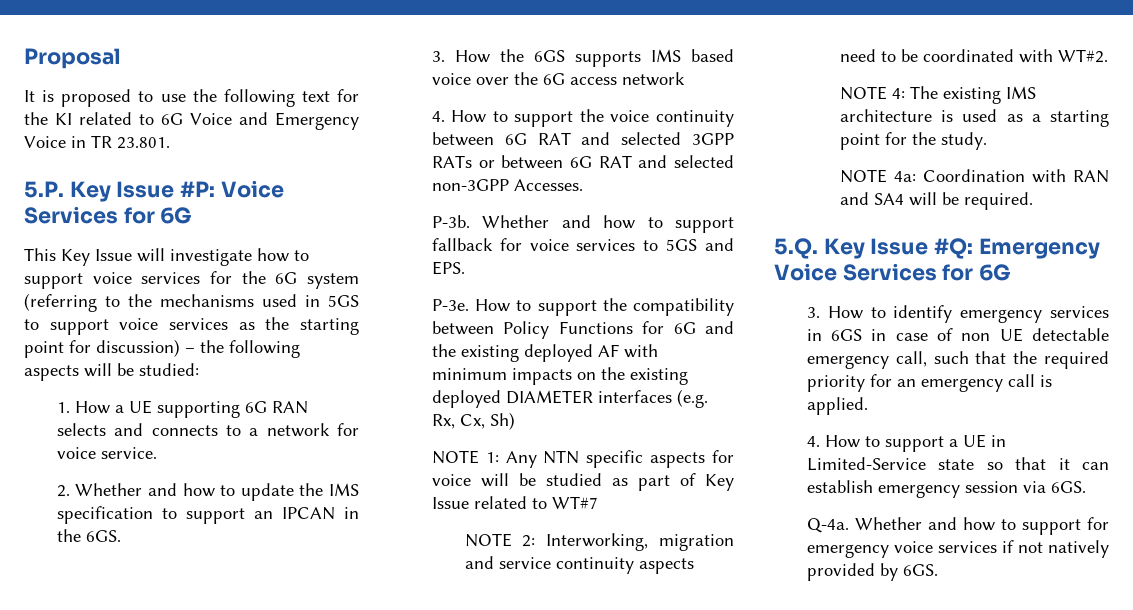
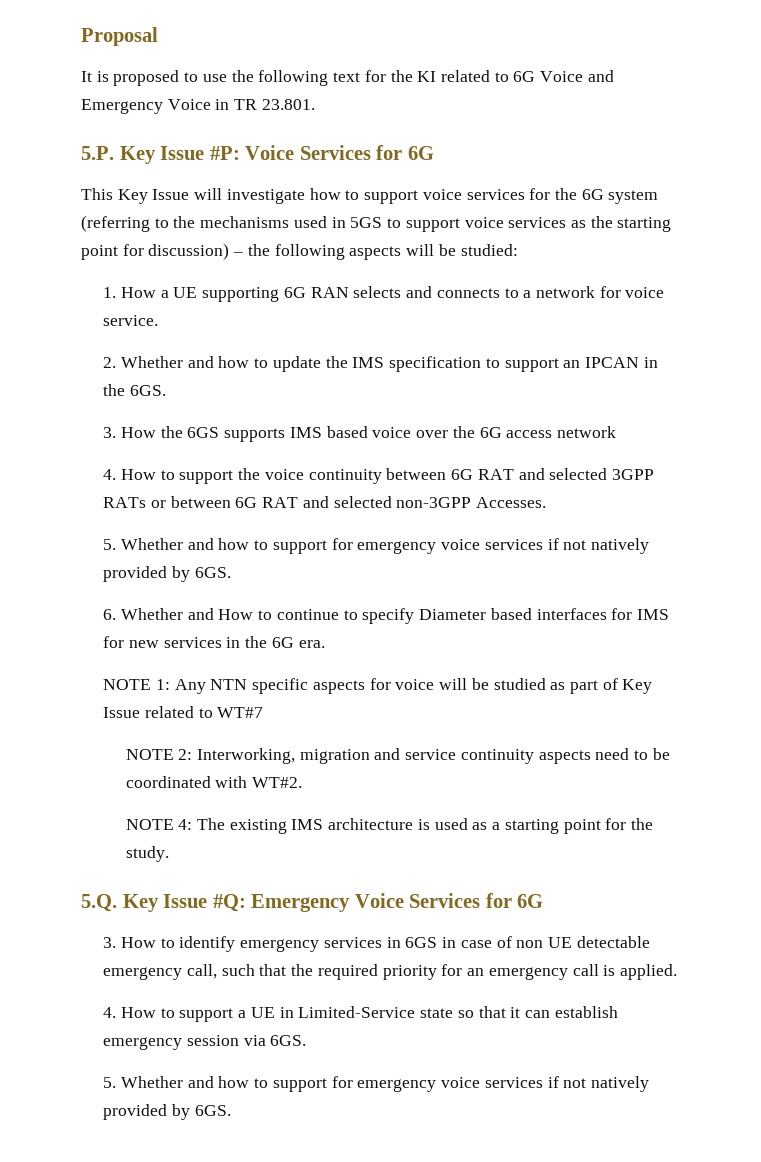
[431,215,734,233] [431,238,734,251] [431,261,465,275] [431,298,734,316] [431,321,734,339] [431,344,658,362] [431,367,688,385] [431,389,708,408] [431,412,515,430] P-3b. Whether and how to support fallback for voice services to 5GS and EPS. // P-3e. How to support the compatibility between Policy Functions for 6G and the existing deployed AF with minimum impacts on the existing deployed DIAMETER interfaces (e.g. Rx, Cx, Sh) -> [103,538,649,554] [103,566,231,582] [103,608,669,624] [103,636,325,648] 5. Whether and how to support for emergency voice services if not natively provided by 6GS. // 6. Whether and How to continue to specify Diameter based interfaces for IMS for new services in the 6G era.
[839,169,1109,183] [839,192,1033,210] // NOTE 4a: Coordination with RAN and SA4 will be required. -> (169, 854) none
[806,518,849,533] Q-4a. -> [103,1077,117,1088] 5.

